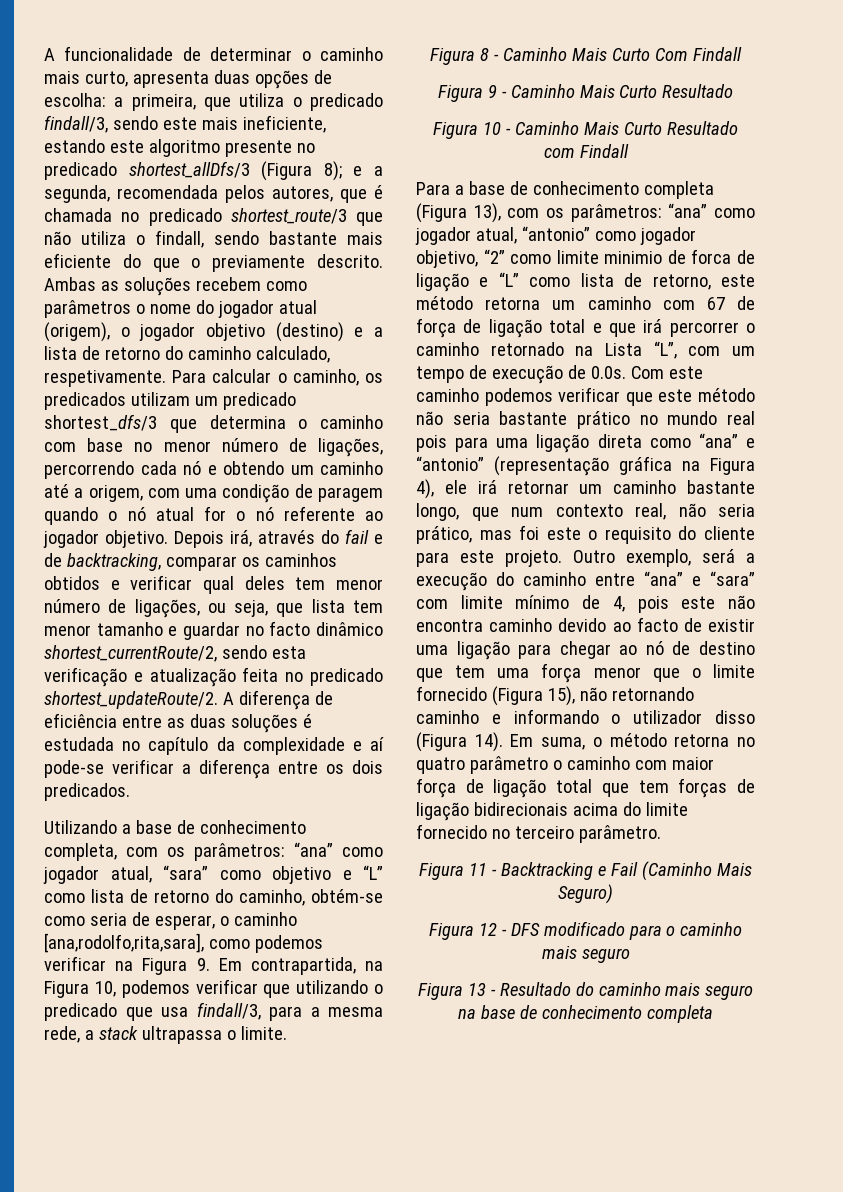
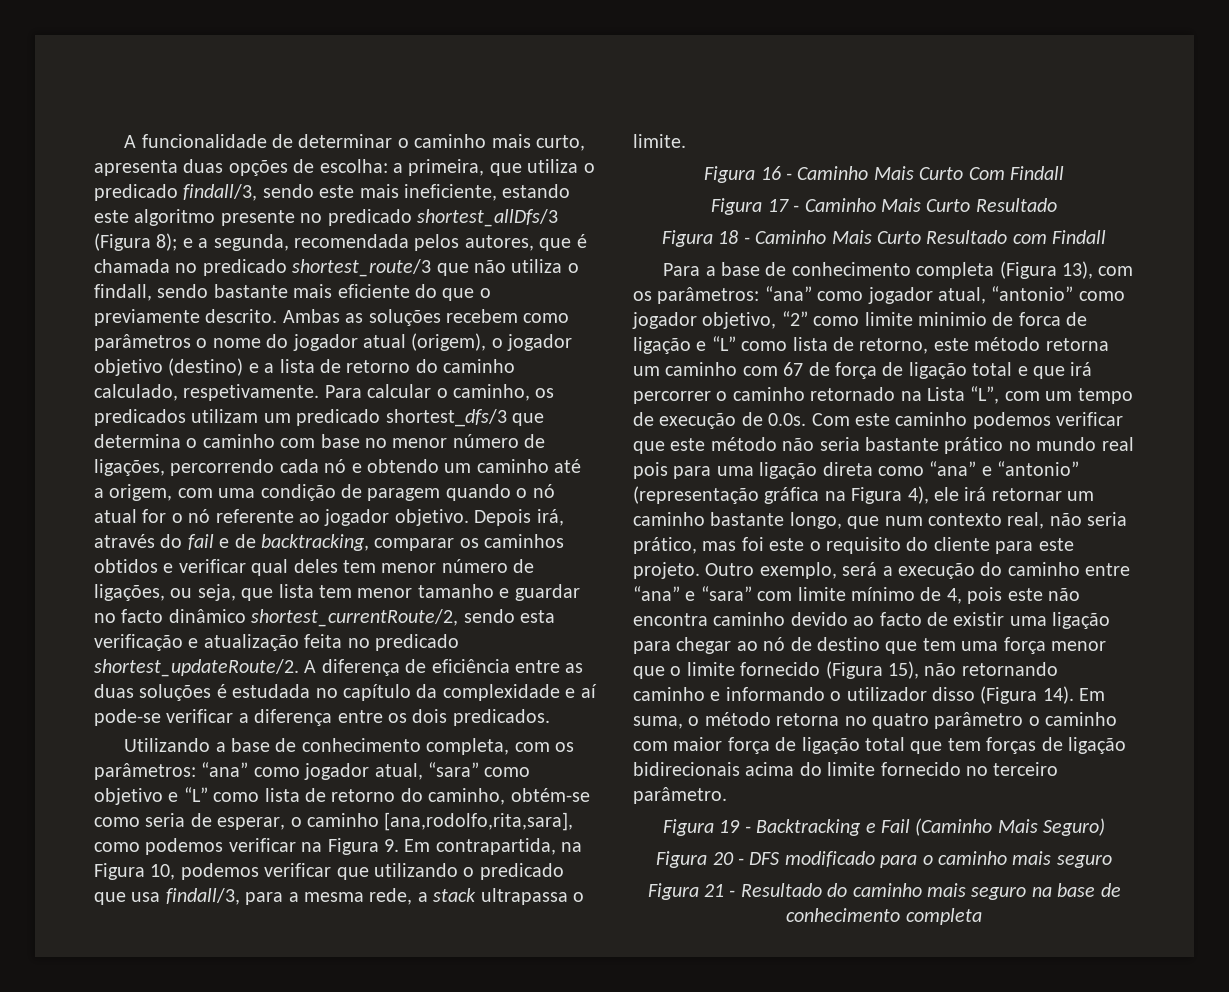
[480,48,490,61] 8 -> [760,166,781,180] 16
[487,85,497,98] 9 -> [767,199,789,212] 17
[483,122,502,135] 10 -> [718,230,739,244] 18
[469,863,488,876] 11 -> [719,820,741,833] 19
[478,923,497,936] 12 -> [712,852,734,865] 20
[467,983,486,996] 13 -> [703,884,724,897] 21

